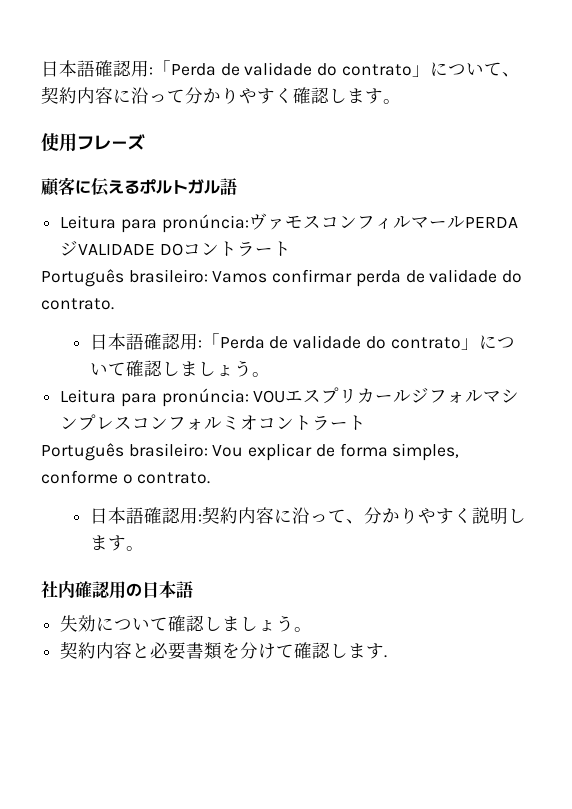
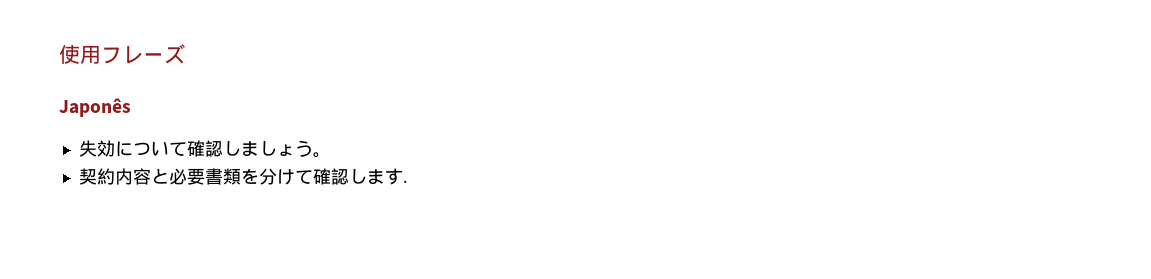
[41,60,520,77] [41,86,401,104] [41,133,145,152] [41,177,237,197] [60,213,518,233] [60,240,291,257] [41,269,523,287] [41,298,114,310] [89,333,515,350] [89,360,270,377] [60,387,520,407] [60,414,367,431] [41,443,460,461] [41,470,211,484] [89,506,526,525] [89,535,144,551] [41,580,193,599] 日本語確認用:「Perda de validade do contrato」について、契約内容に沿って分かりやすく確認します。 // 使用フレーズ // 顧客に伝えるポルトガル語 // Leitura para pronúncia:ヴァモスコンフィルマールPERDAジVALIDADE DOコントラート // Português brasileiro: Vamos confirmar perda de validade do contrato. // 日本語確認用:「Perda de validade do contrato」について確認しましょう。 // Leitura para pronúncia: VOUエスプリカールジフォルマシンプレスコンフォルミオコントラート // Português brasileiro: Vou explicar de forma simples, conforme o contrato. // 日本語確認用:契約内容に沿って、分かりやすく説明します。 // 社内確認用の日本語 -> [59,44,185,64] [59,98,131,117] 使用フレーズ // Japonês

